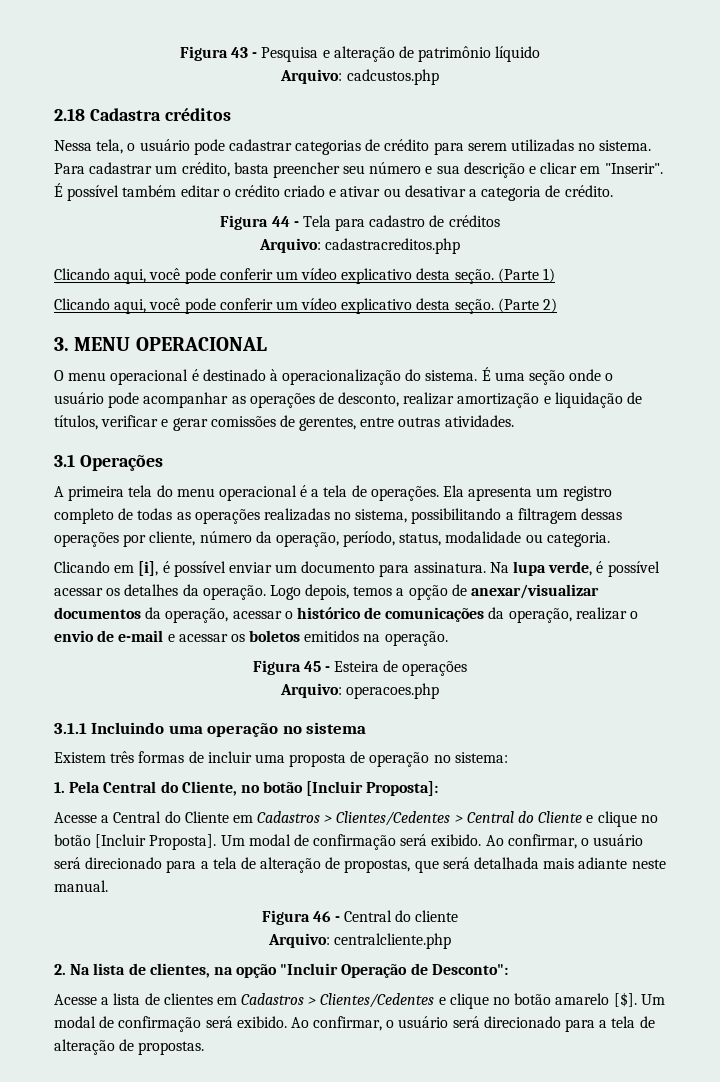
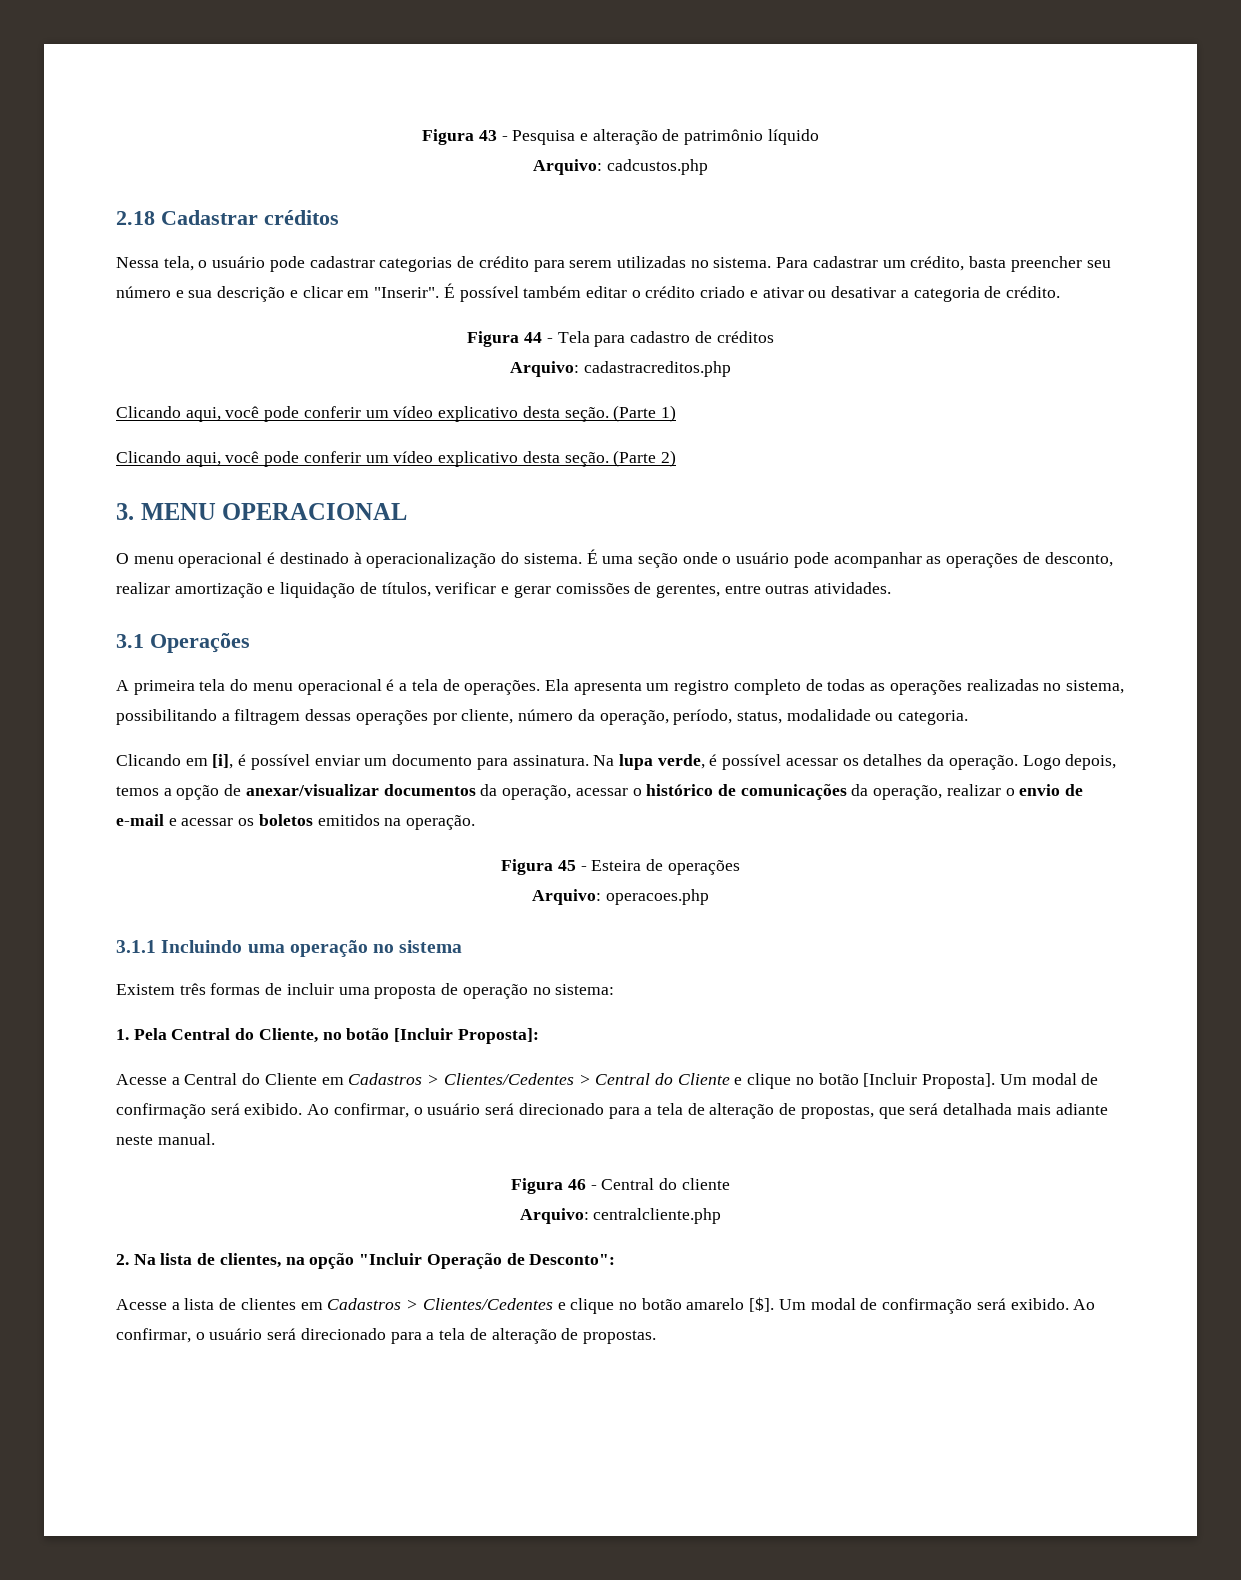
[89,108,161,121] Cadastra -> [161,210,258,225] Cadastrar

